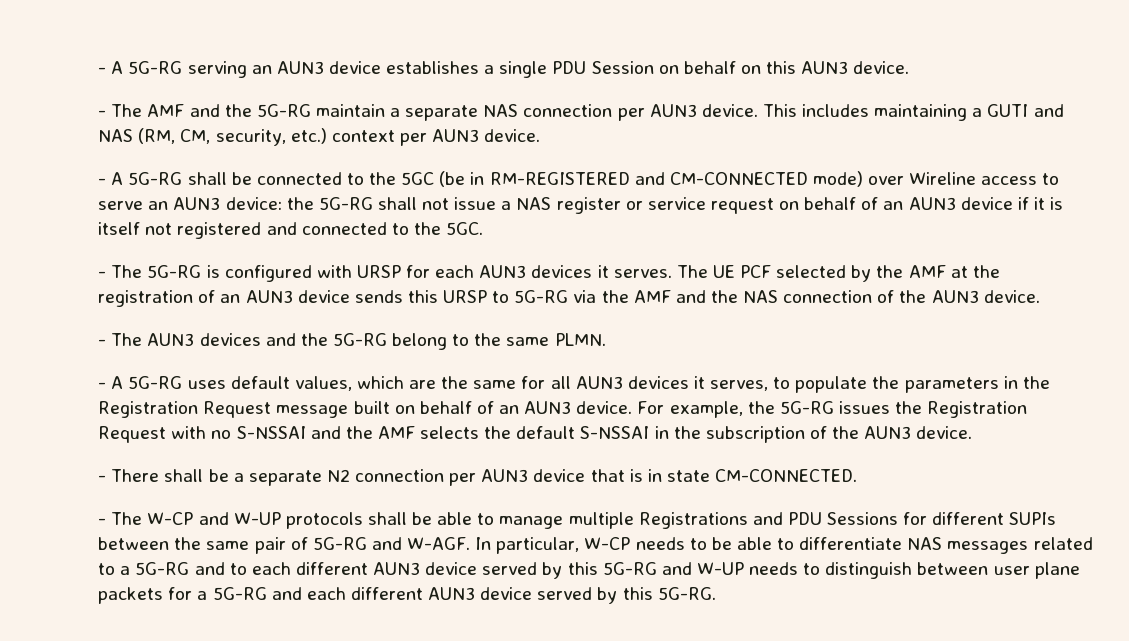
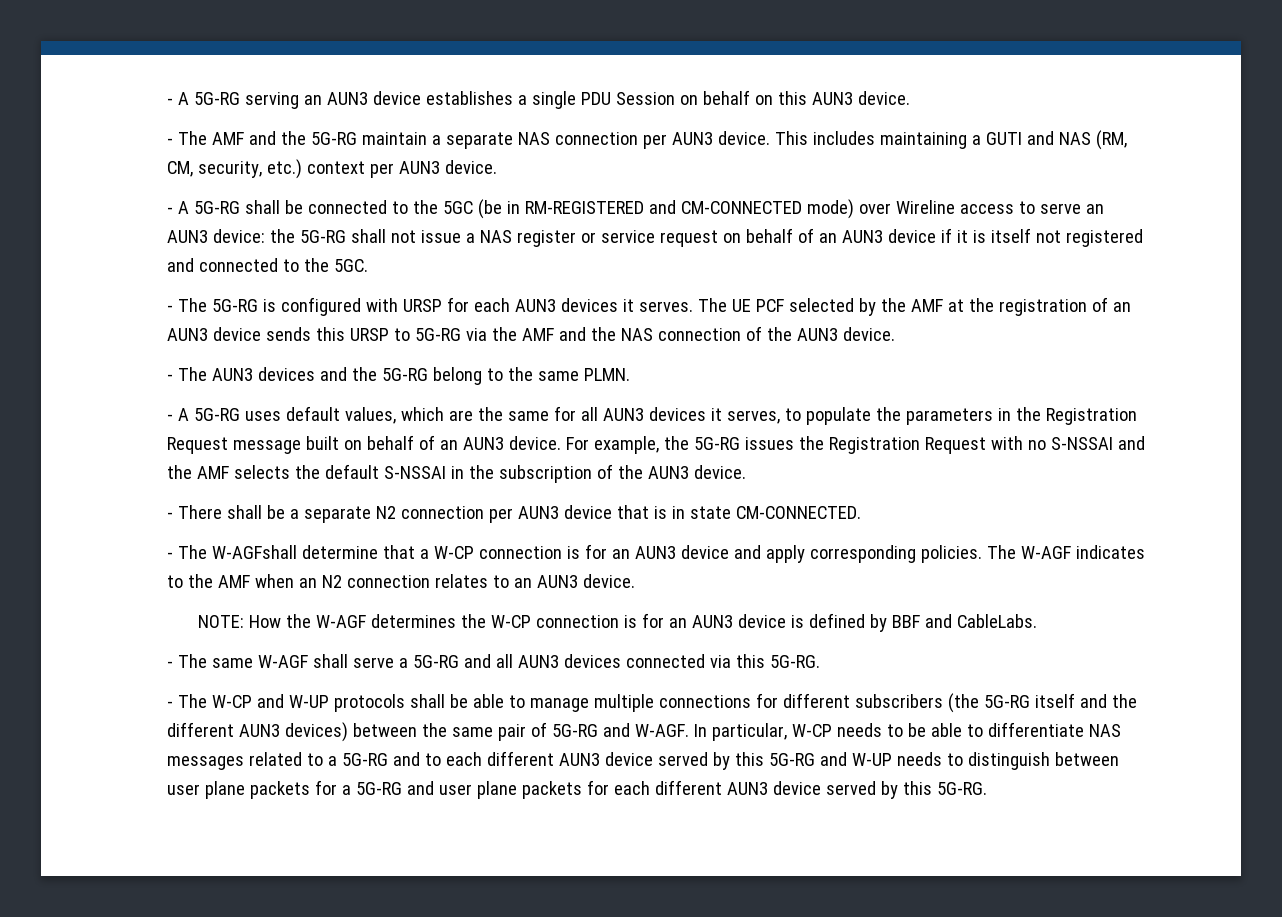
(858, 475) none -> [167,544,1145,563] [167,574,636,588] [198,613,1038,632] [167,654,821,668] // - The W-AGFshall determine that a W-CP connection is for an AUN3 device and apply corresponding policies. The W-AGF indicates to the AMF when an N2 connection relates to an AUN3 device. // NOTE: How the W-AGF determines the W-CP connection is for an AUN3 device is defined by BBF and CableLabs. // - The same W-AGF shall serve a 5G-RG and all AUN3 devices connected via this 5G-RG.
[638,512,1057,529] Registrations and PDU Sessions for different SUPIs -> [659,693,1137,713] [167,722,349,742] connections for different subscribers (the 5G-RG itself and the different AUN3 devices)
(302, 593) none -> [439,780,610,799] user plane packets for

